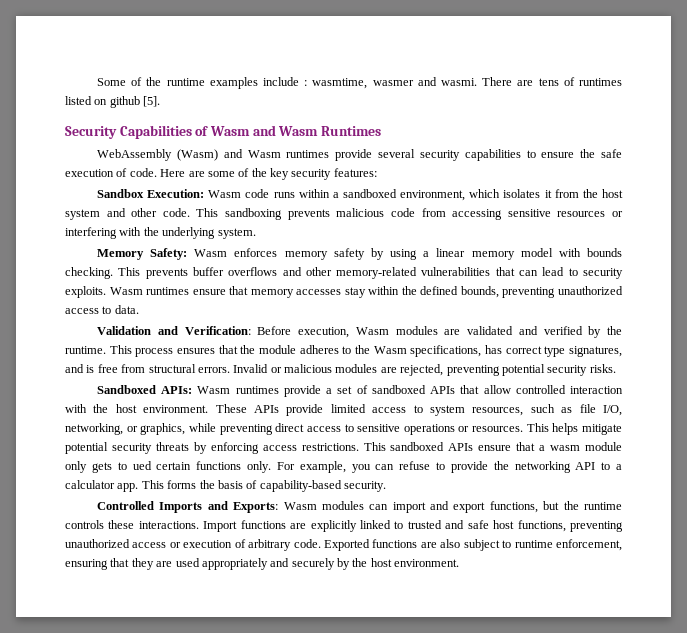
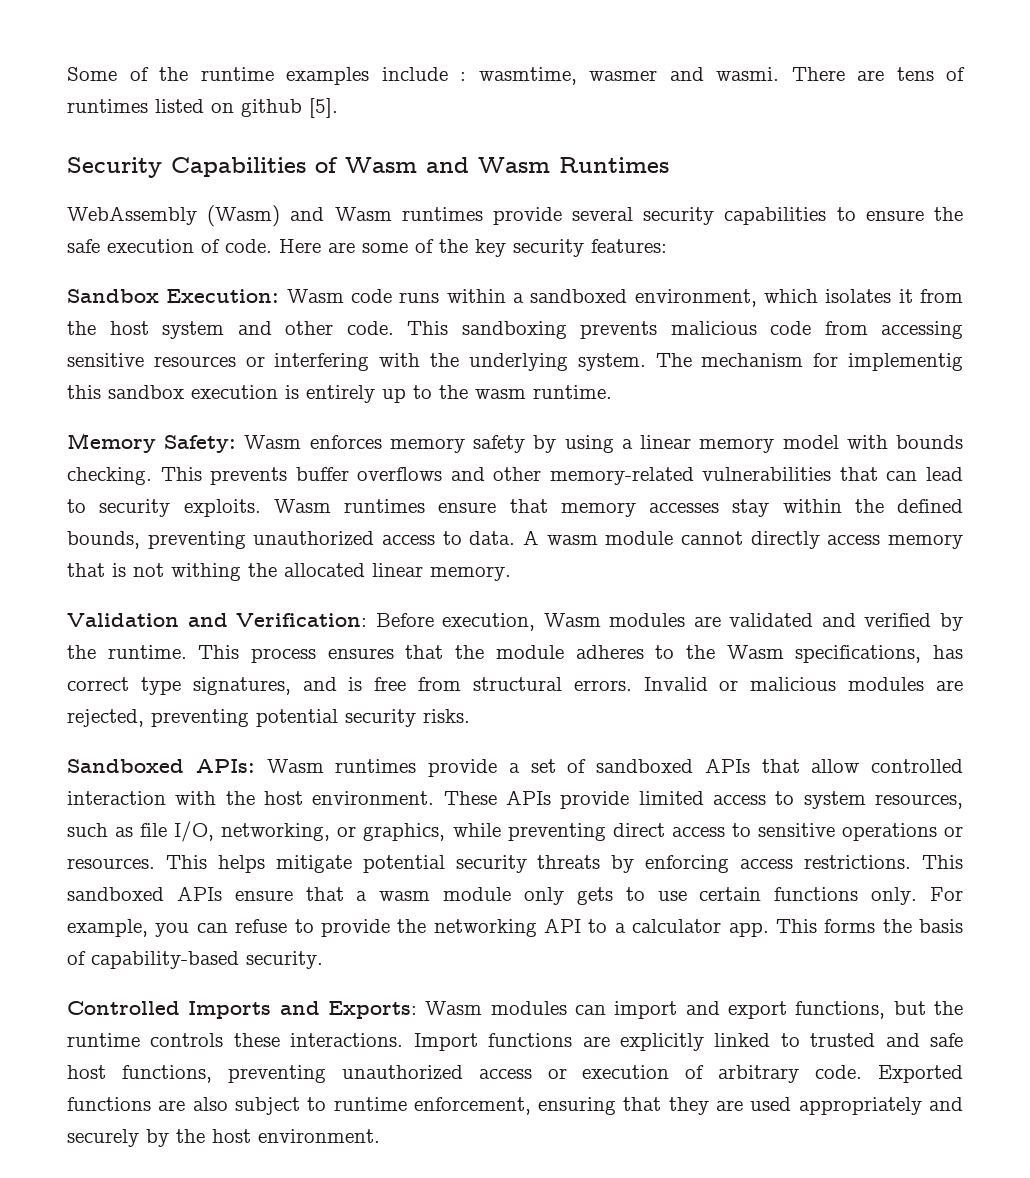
(256, 233) none -> [655,353,964,371] [67,385,612,403] The mechanism for implementig this sandbox execution is entirely up to the wasm runtime.
(139, 309) none -> [523,530,963,549] [67,563,511,581] A wasm module cannot directly access memory that is not withing the allocated linear memory.
[132,461,152,470] ued -> [657,891,687,901] use

